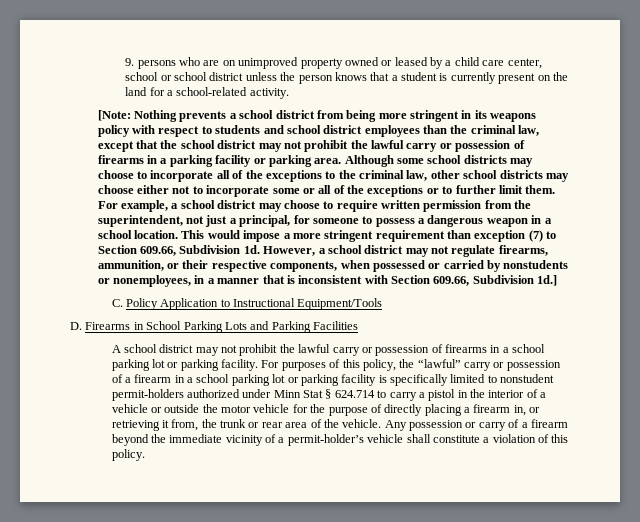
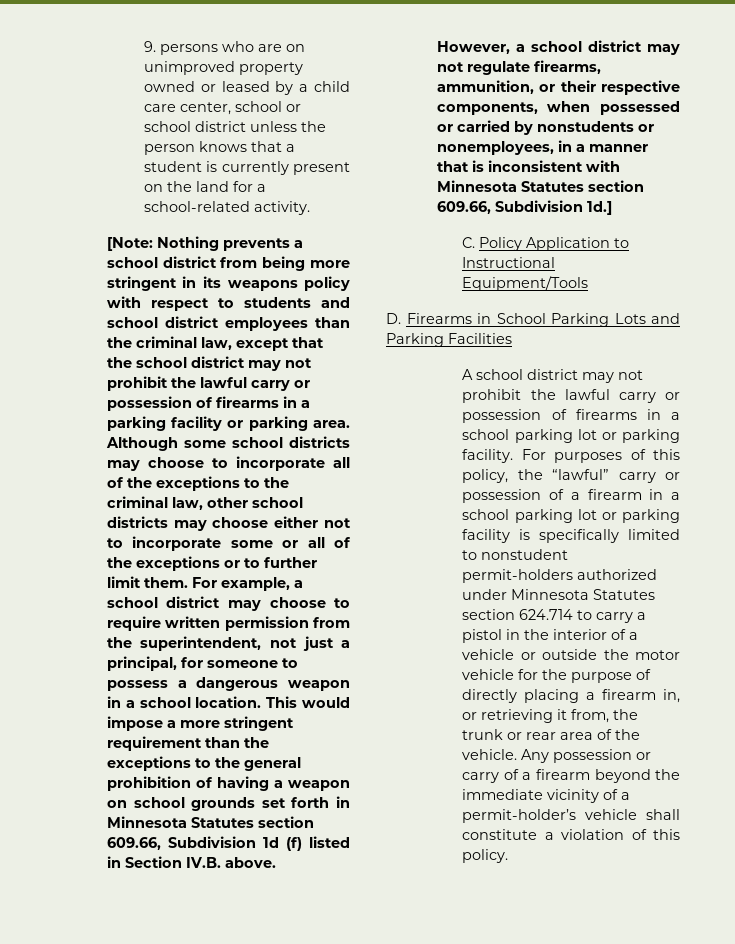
[474,230,557,242] [97,245,260,256] exception (7) to Section 609.66, Subdivision 1d. -> [243,737,269,748] [106,756,301,771] [106,776,351,791] [106,796,350,811] [106,816,314,828] [106,836,351,851] [106,856,276,868] the exceptions to the general prohibition of having a weapon on school grounds set forth in Minnesota Statutes section 609.66, Subdivision 1d (f) listed in Section IV.B. above.
[391,275,431,284] Section -> [436,180,644,192] Minnesota Statutes section
[273,389,332,399] Minn Stat § -> [511,589,656,600] [462,609,516,620] Minnesota Statutes section

